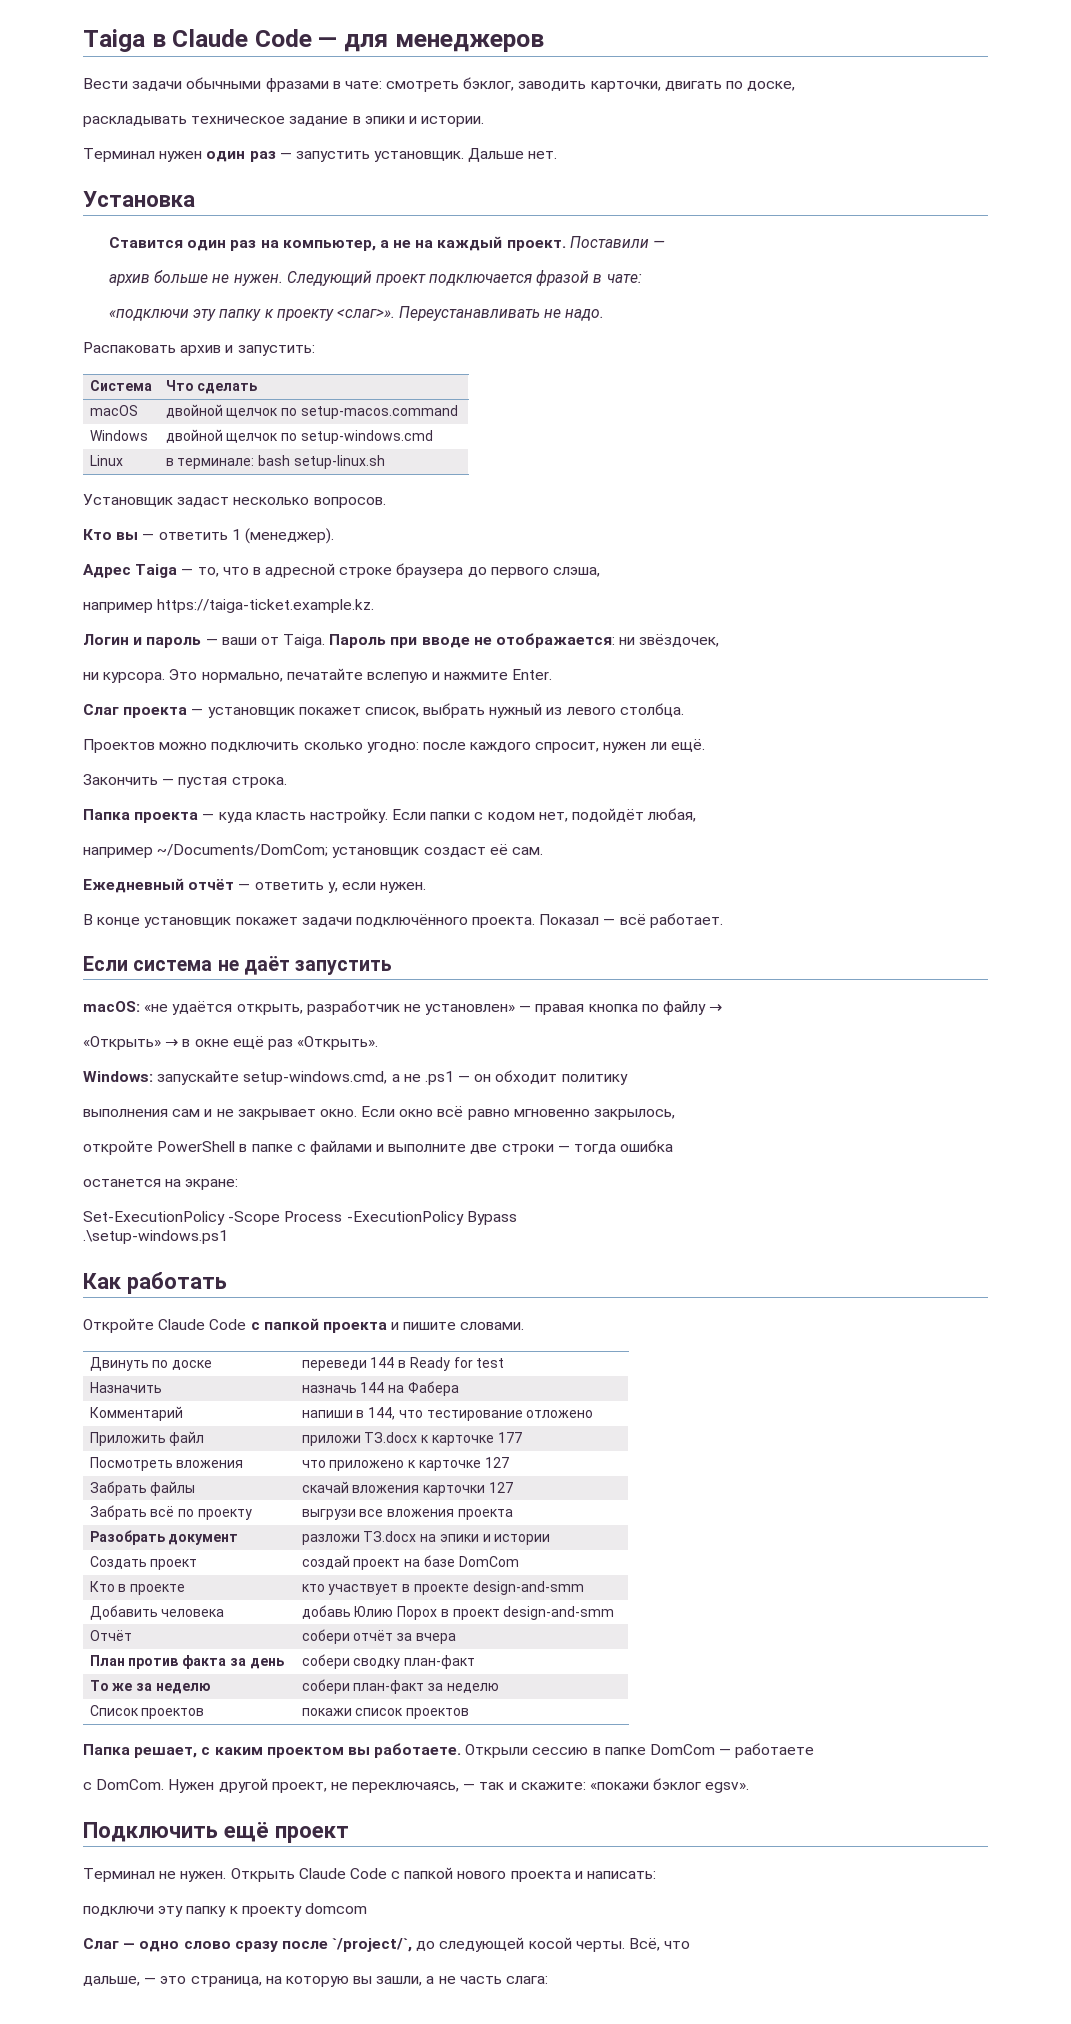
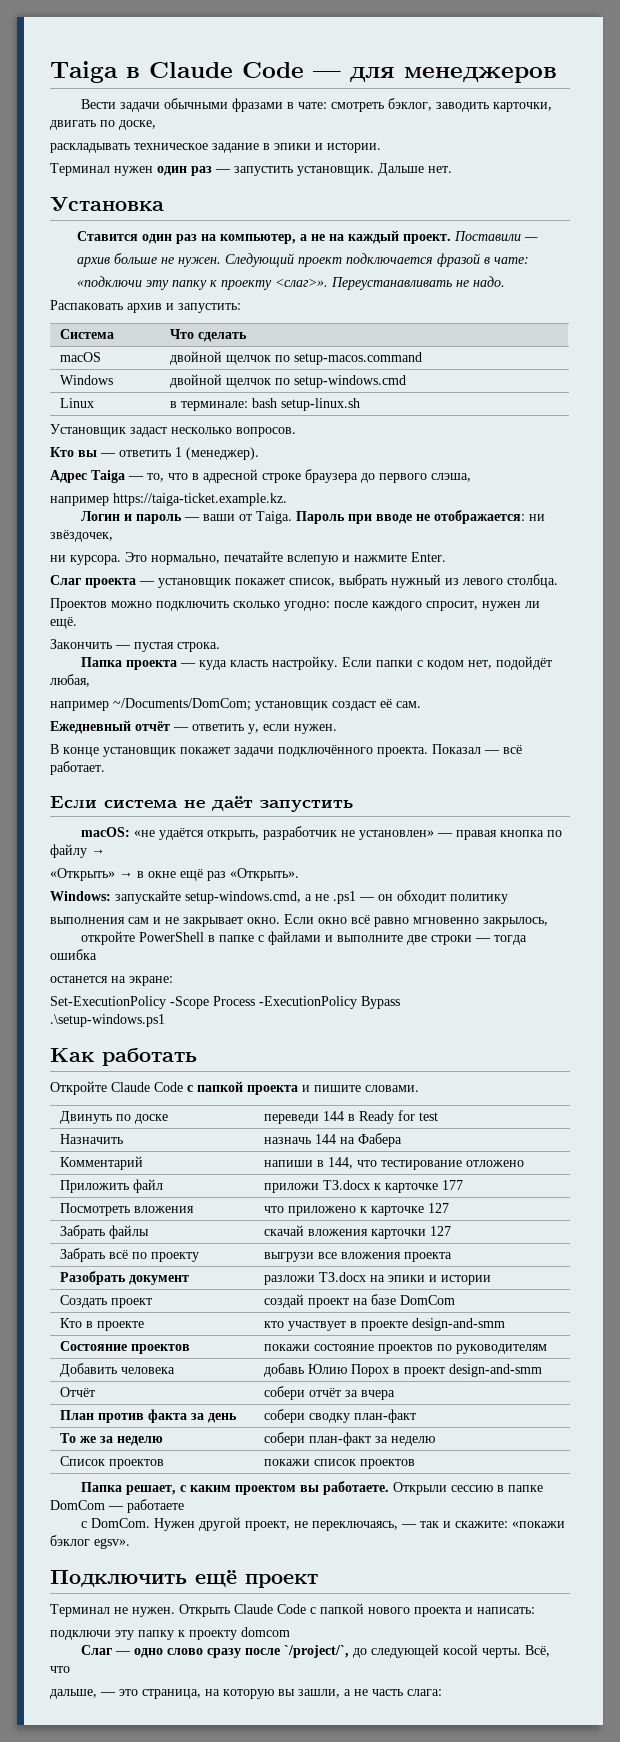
(584, 1588) none -> [59,1341,190,1354] [263,1344,547,1354] // Состояние проектов | покажи состояние проектов по руководителям

